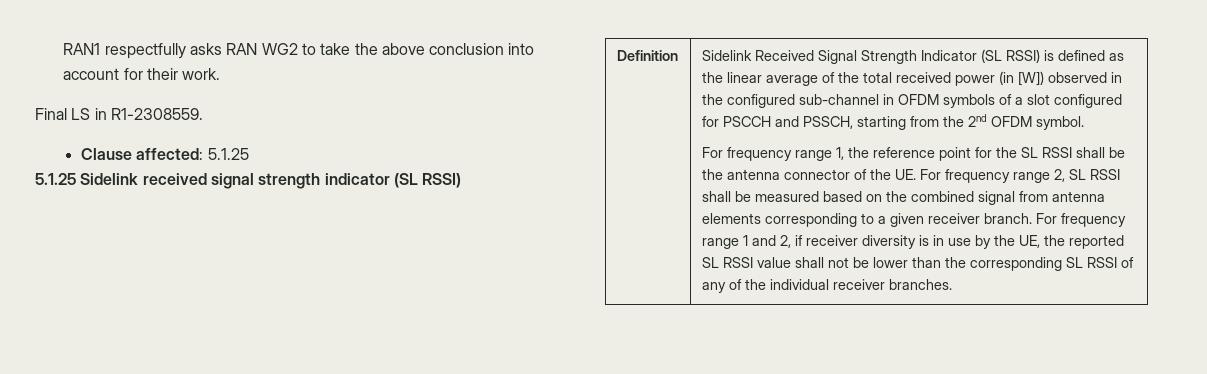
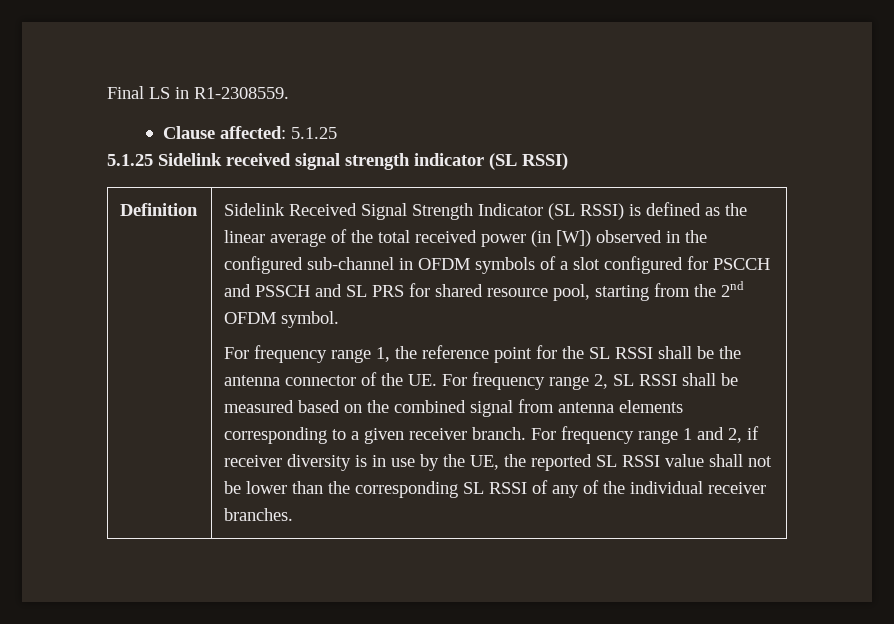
[63,43,535,59] [63,68,221,80] RAN1 respectfully asks RAN WG2 to take the above conclusion into account for their work. // -> (107, 92) none
[802,116,853,129] PSSCH, -> [255,283,591,301] PSSCH and SL PRS for shared resource pool,

